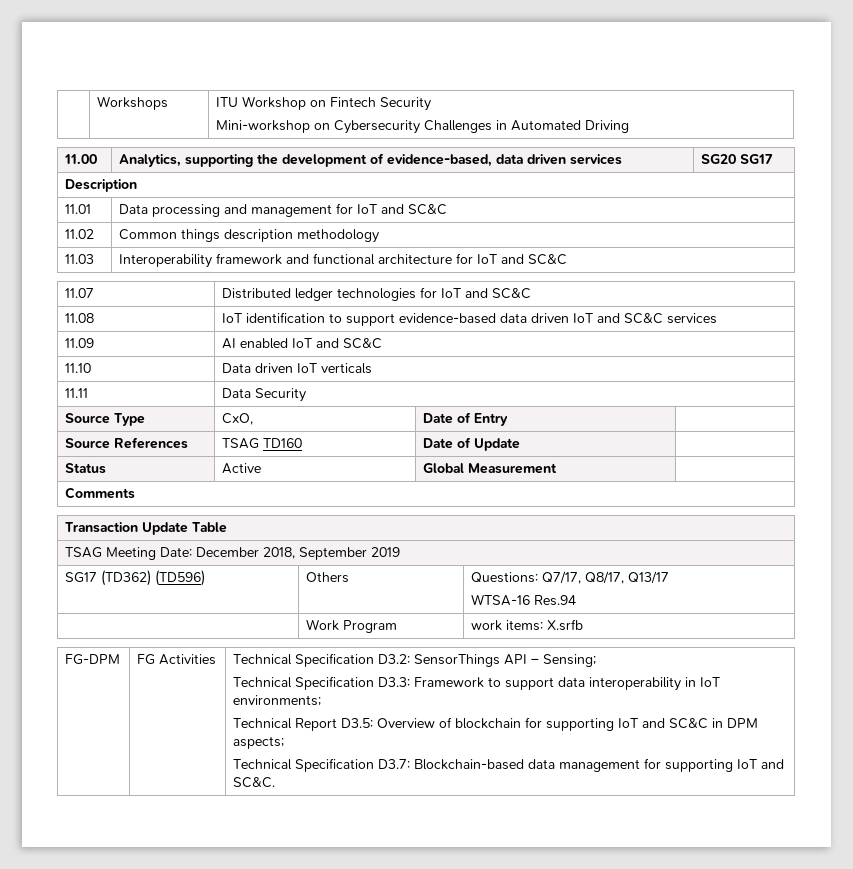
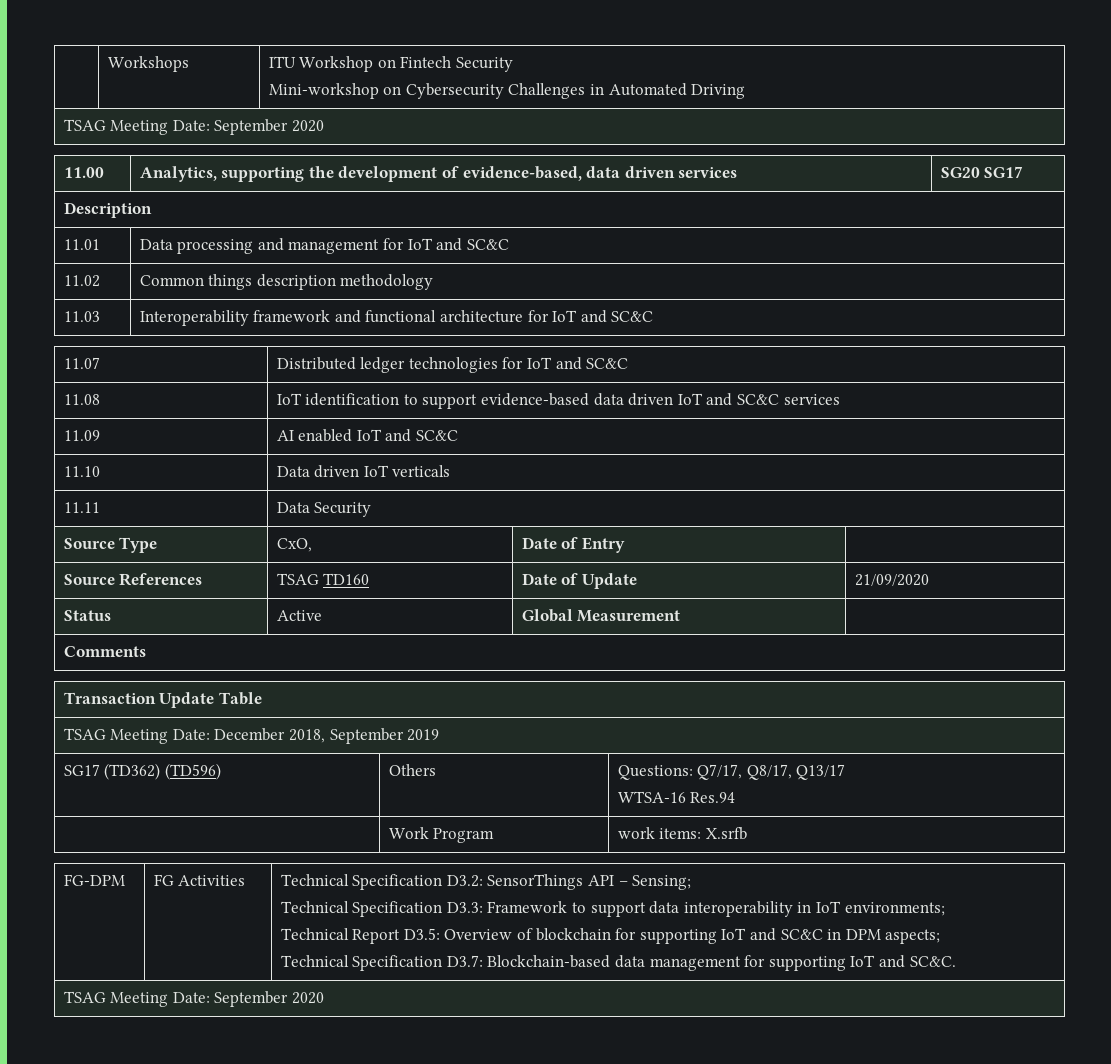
(630, 126) none -> [63,119,324,135] // TSAG Meeting Date: September 2020
(521, 444) none -> [854,574,929,586] 21/09/2020
(276, 782) none -> [63,991,324,1007] // TSAG Meeting Date: September 2020

